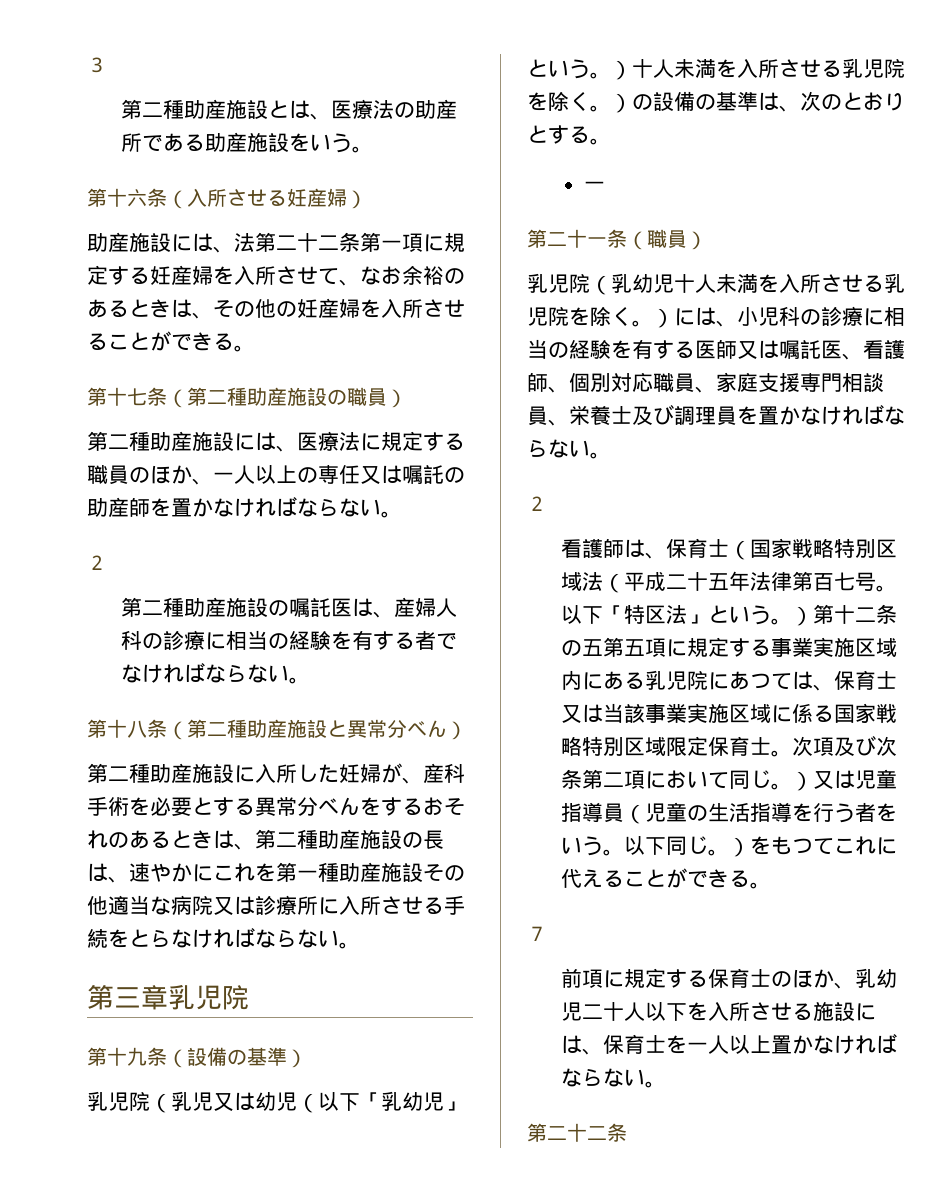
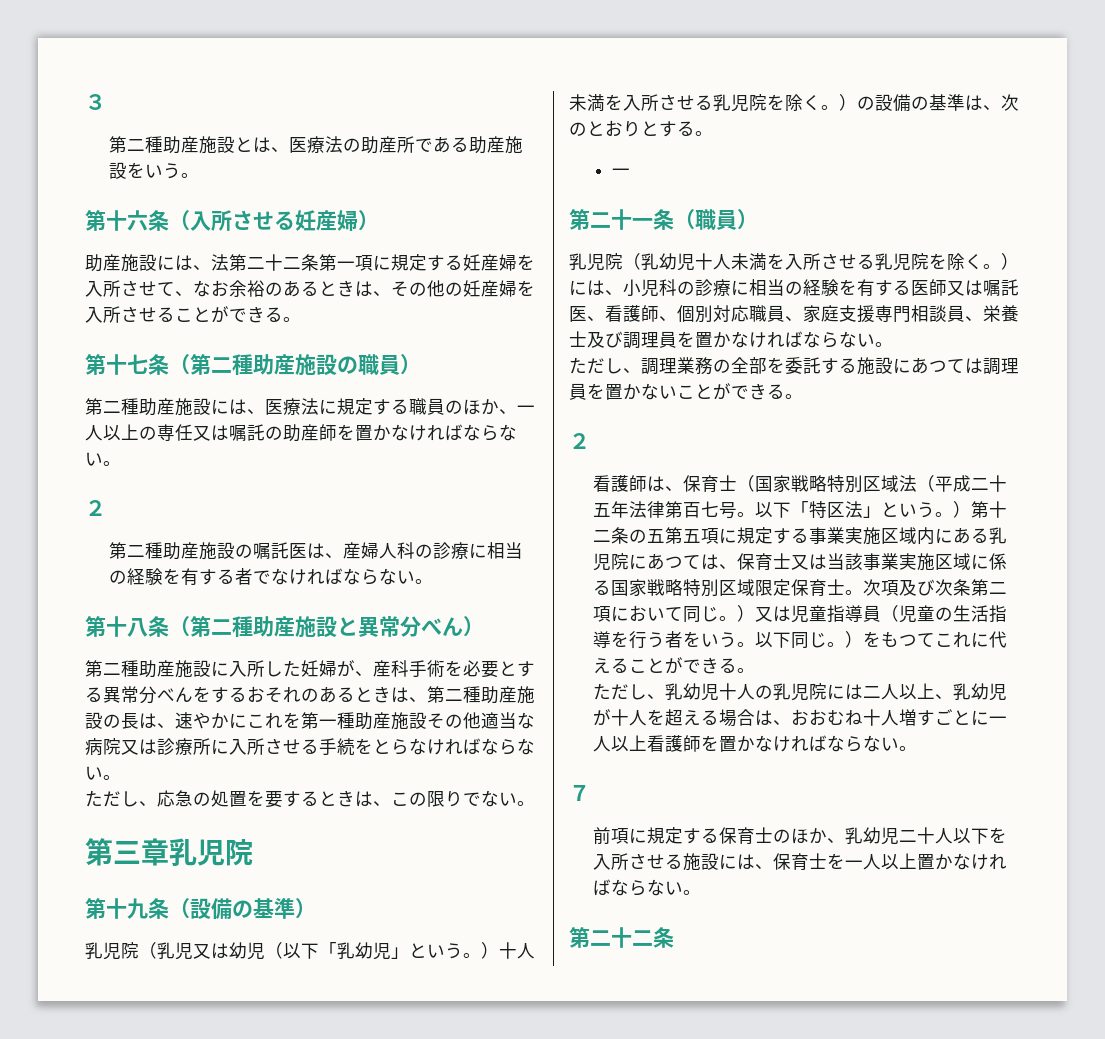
(360, 945) none -> [85,790,535,808] // ただし、応急の処置を要するときは、この限りでない。
(611, 455) none -> [569,357,1019,375] [569,383,803,400] // ただし、調理業務の全部を委託する施設にあつては調理員を置かないことができる。
(771, 885) none -> [592,683,1007,701] [592,709,1007,727] [592,735,917,752] // ただし、乳幼児十人の乳児院には二人以上、乳幼児が十人を超える場合は、おおむね十人増すごとに一人以上看護師を置かなければならない。

